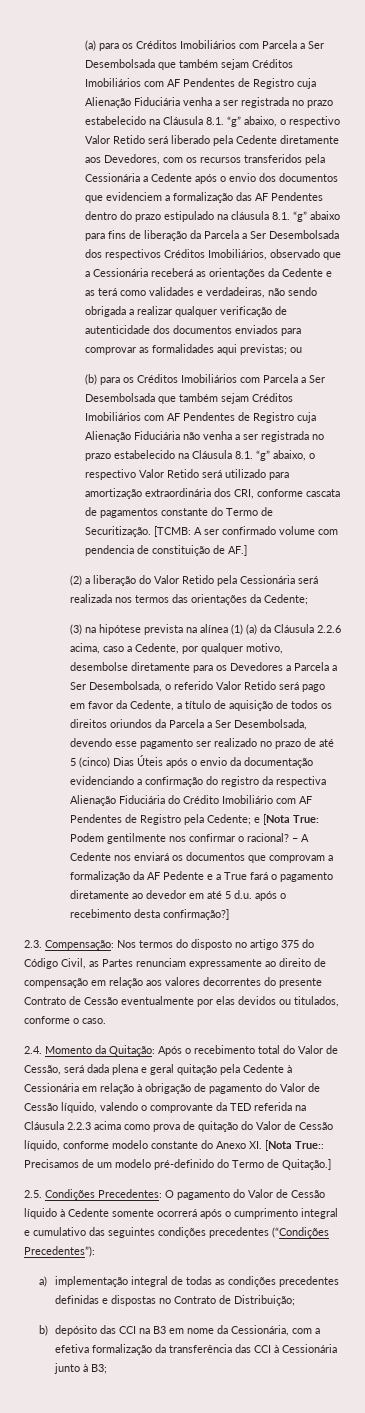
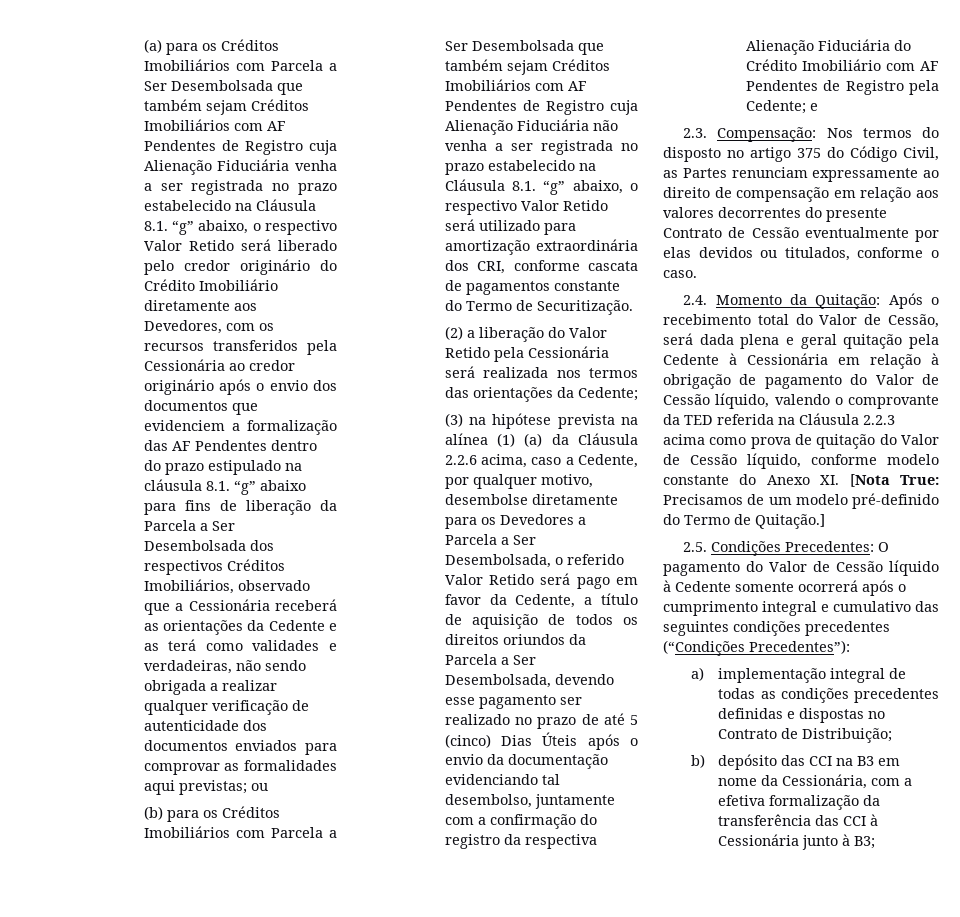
[212,135,277,146] pela Cedente -> [143,259,337,275] [143,279,278,291] pelo credor originário do Crédito Imobiliário
[142,173,192,182] a Cedente -> [228,360,295,371] [143,379,214,395] ao credor originário
[153,526,338,537] [84,545,247,556] [TCMB: A ser confirmado volume com pendencia de constituição de AF.] -> (633, 307) none
(134, 780) none -> [541,774,560,785] [444,794,615,809] [444,817,474,825] tal desembolso, juntamente com
[262,814,319,825] [69,833,309,844] [69,852,333,863] [69,871,333,882] [69,890,286,901] [69,909,229,920] [Nota True: Podem gentilmente nos confirmar o racional? – A Cedente nos enviará os documentos que comprovam a formalização da AF Pedente e a True fará o pagamento diretamente ao devedor em até 5 d.u. após o recebimento desta confirmação?] -> (818, 107) none
[295,1141,324,1149] True:: -> [900,475,939,485] True:

